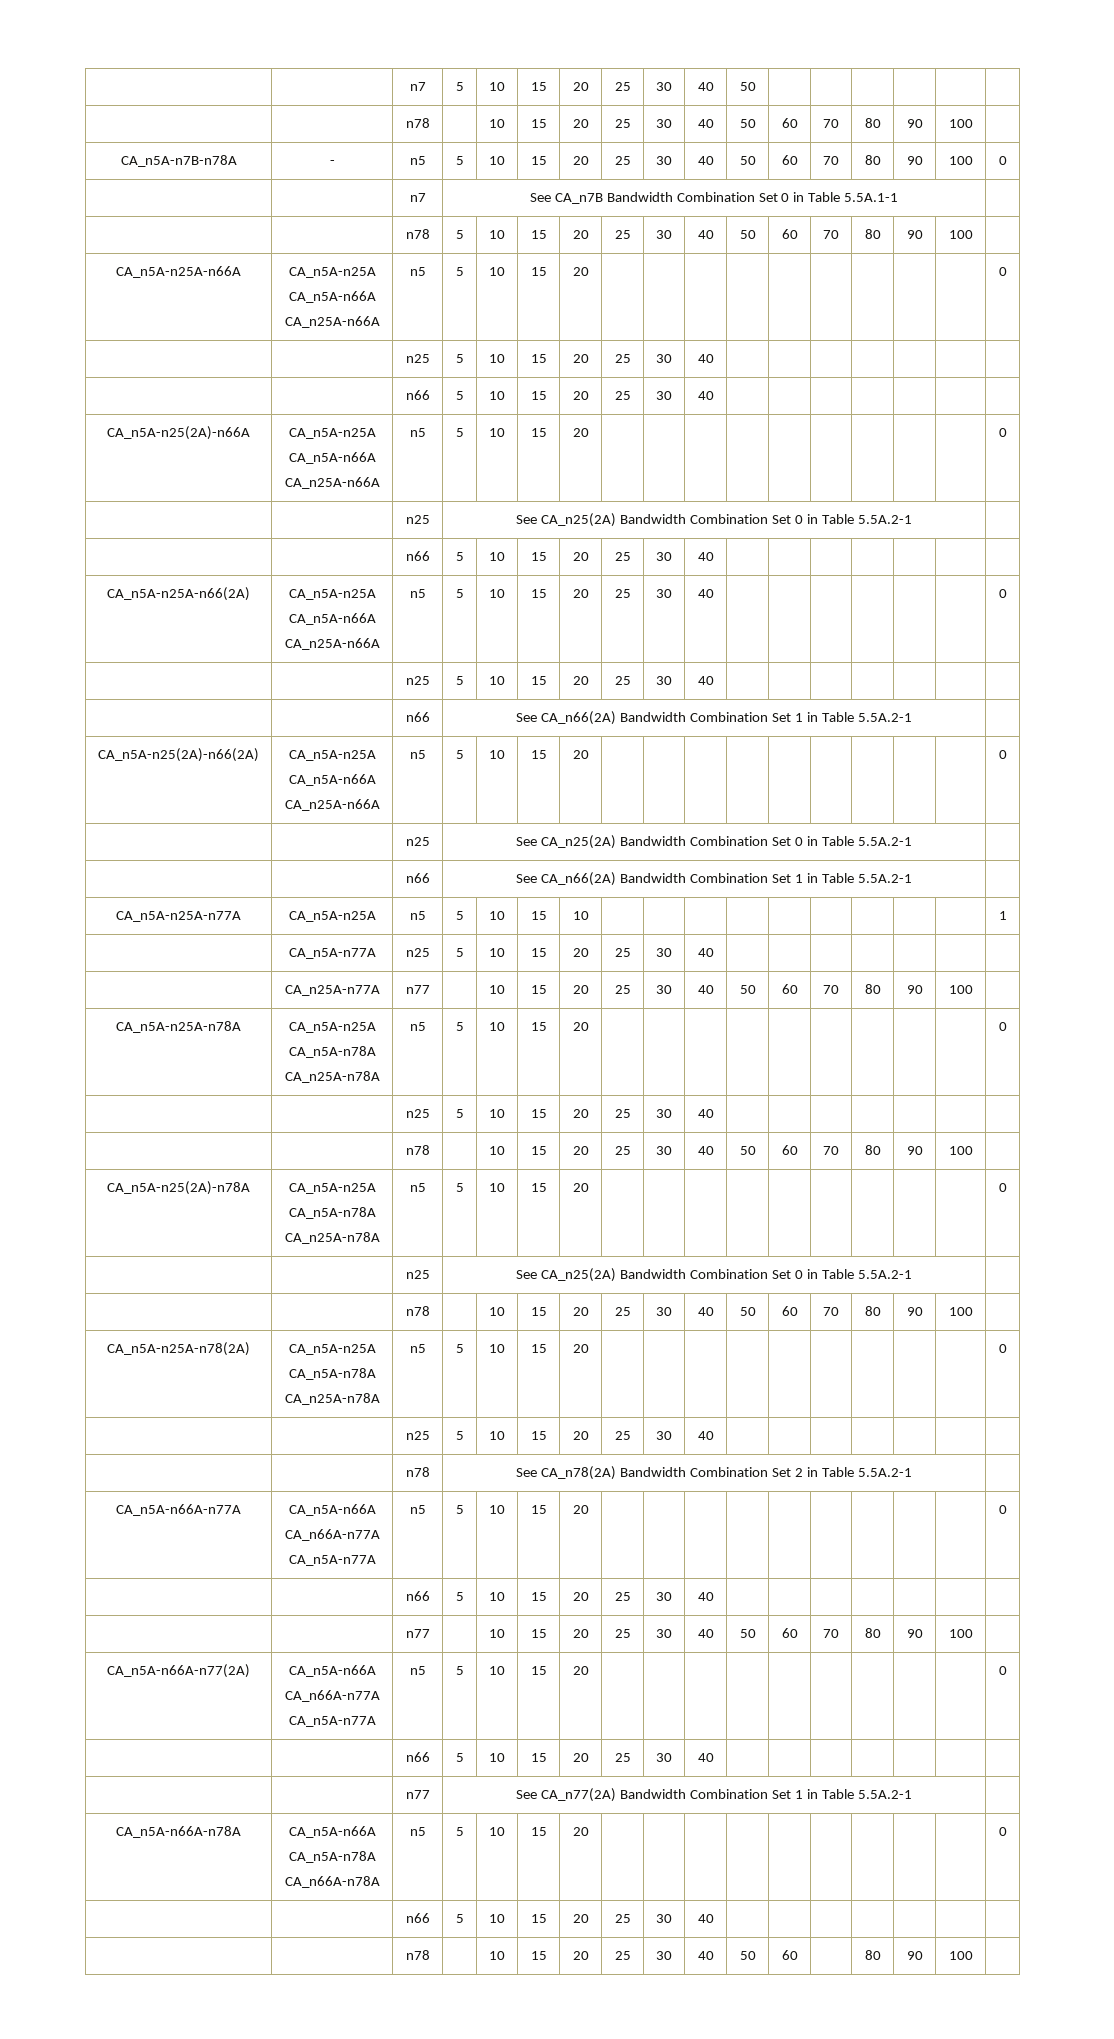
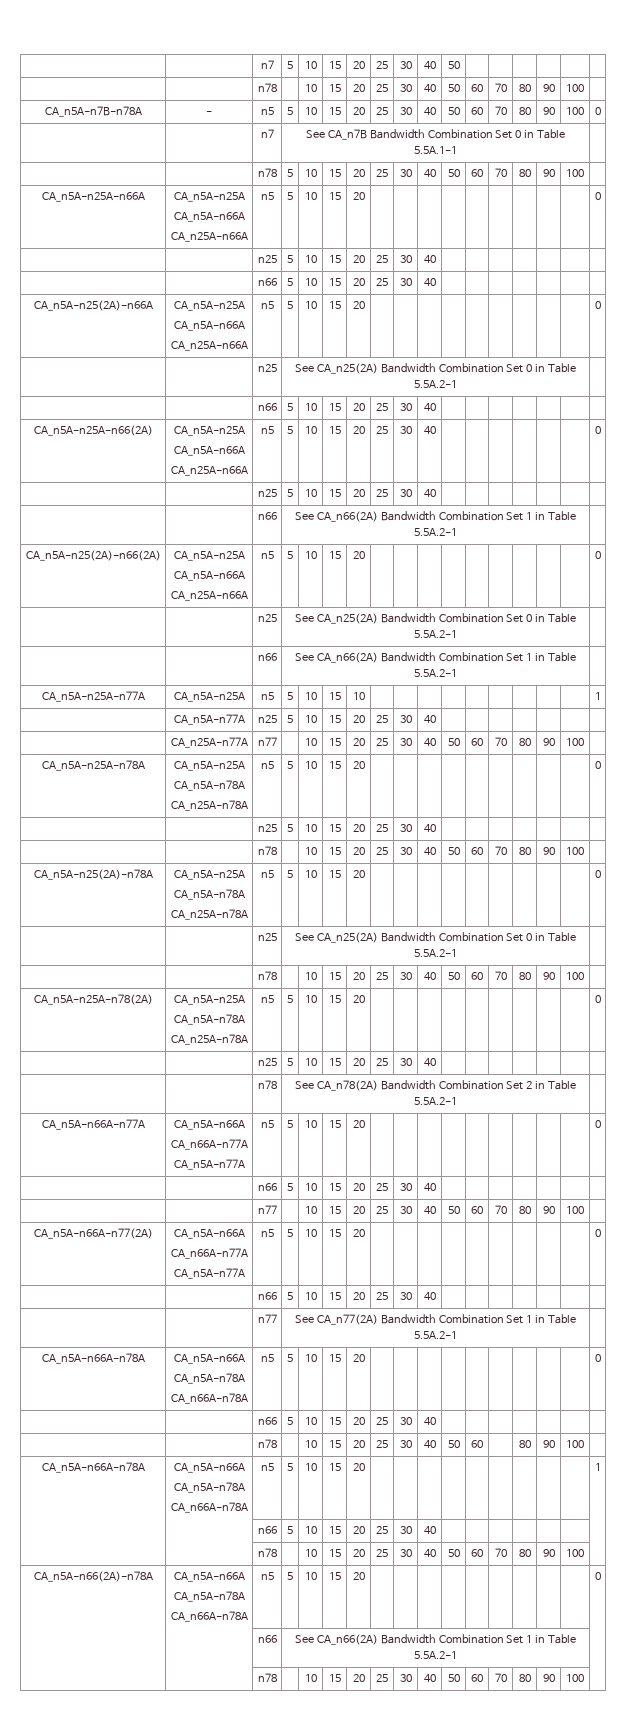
(973, 1955) none -> [41,1462,145,1473] [173,1463,245,1473] [173,1482,245,1493] [170,1502,248,1513] [260,1463,274,1471] [287,1463,293,1471] [304,1463,317,1471] [328,1463,341,1471] [352,1463,365,1471] [594,1463,601,1471] [257,1526,277,1534] [287,1526,293,1534] [304,1526,317,1534] [328,1526,341,1534] [352,1526,365,1534] [376,1526,388,1534] [399,1526,412,1534] [423,1526,436,1534] [257,1548,277,1557] [304,1549,317,1557] [328,1549,341,1557] [352,1549,365,1557] [376,1549,388,1557] [399,1549,412,1557] [423,1549,436,1557] [447,1549,460,1557] [471,1549,483,1557] [494,1548,507,1557] [518,1549,531,1557] [542,1549,555,1557] [566,1549,584,1557] [33,1571,153,1582] [173,1572,245,1582] [173,1591,245,1602] [170,1611,248,1622] [260,1572,274,1580] [287,1572,293,1580] [304,1572,317,1580] [328,1572,341,1580] [352,1572,365,1580] [594,1572,601,1580] [257,1635,277,1643] [294,1634,577,1645] [414,1651,457,1659] [257,1673,277,1682] [304,1674,317,1682] [328,1674,341,1682] [352,1674,365,1682] [376,1674,388,1682] [399,1674,412,1682] [423,1674,436,1682] [447,1674,460,1682] [471,1674,483,1682] [494,1673,507,1682] [518,1674,531,1682] [542,1674,555,1682] [566,1674,584,1682] // CA_n5A-n66A-n78A | CA_n5A-n66A // CA_n5A-n78A // CA_n66A-n78A | n5 | 5 | 10 | 15 | 20 | | | | | | | | | | 1 // | | n66 | 5 | 10 | 15 | 20 | 25 | 30 | 40 | | | | | | | // | | n78 | | 10 | 15 | 20 | 25 | 30 | 40 | 50 | 60 | 70 | 80 | 90 | 100 | // CA_n5A-n66(2A)-n78A | CA_n5A-n66A // CA_n5A-n78A // CA_n66A-n78A | n5 | 5 | 10 | 15 | 20 | | | | | | | | | | 0 // | | n66 | See CA_n66(2A) Bandwidth Combination Set 1 in Table 5.5A.2-1 | // | | n78 | | 10 | 15 | 20 | 25 | 30 | 40 | 50 | 60 | 70 | 80 | 90 | 100 |

